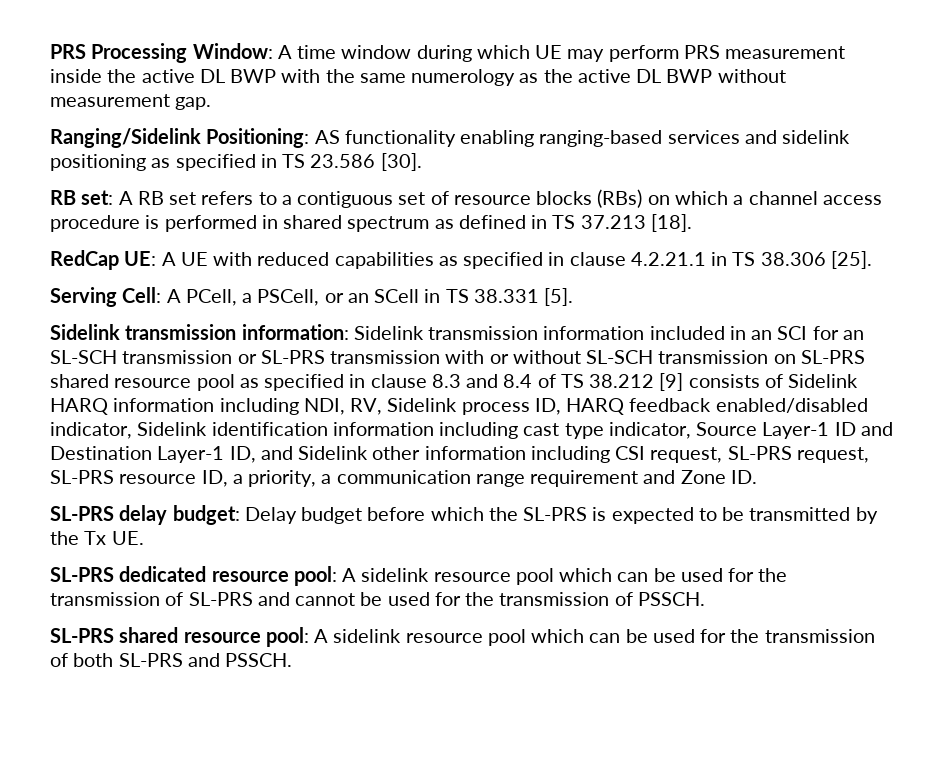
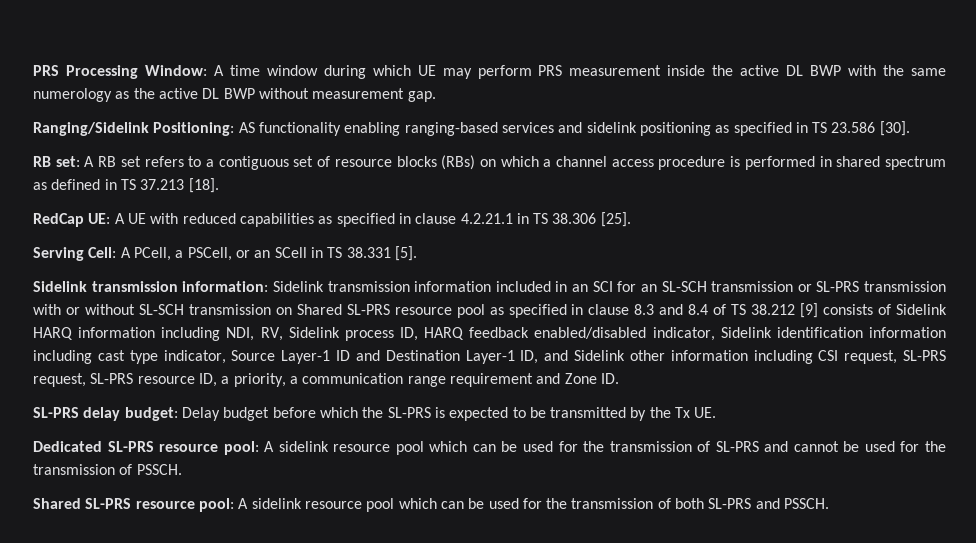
[800,350,865,364] [50,374,109,388] SL-PRS shared -> [296,304,390,315] Shared SL-PRS
[50,566,207,582] SL-PRS dedicated -> [33,441,154,452] Dedicated SL-PRS
[50,627,179,643] SL-PRS shared -> [33,498,132,509] Shared SL-PRS

